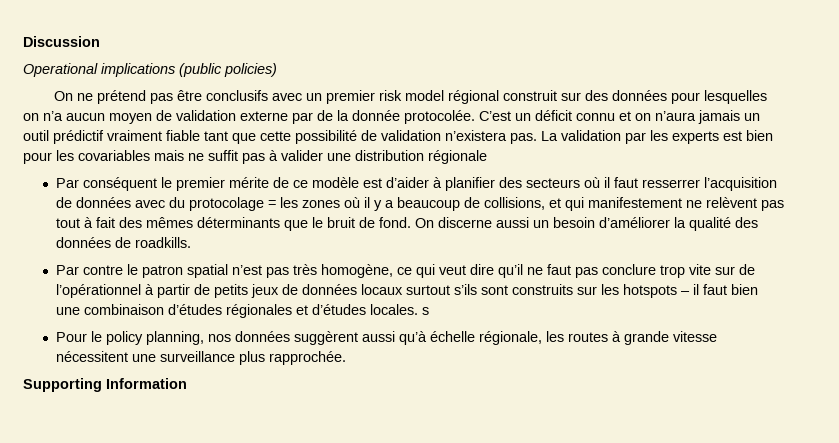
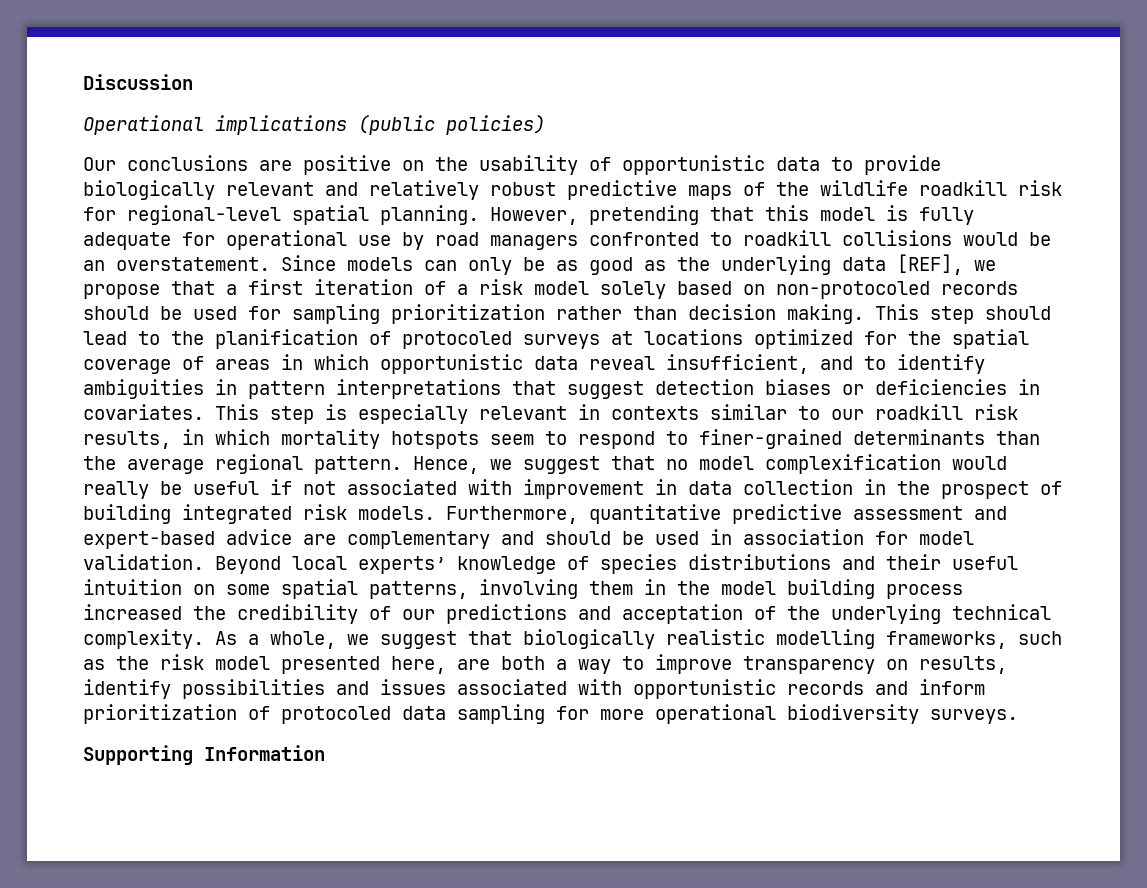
[53,90,767,104] [23,110,760,124] [23,130,773,144] [23,150,487,164] [55,177,777,191] [55,197,784,211] [55,217,758,231] [55,237,191,248] [55,264,755,278] [55,284,758,298] [55,304,429,318] [55,331,717,345] [55,351,346,365] On ne prétend pas être conclusifs avec un premier risk model régional construit sur des données pour lesquelles on n’a aucun moyen de validation externe par de la donnée protocolée. C’est un déficit connu et on n’aura jamais un outil prédictif vraiment fiable tant que cette possibilité de validation n’existera pas. La validation par les experts est bien pour les covariables mais ne suffit pas à valider une distribution régionale // Par conséquent le premier mérite de ce modèle est d’aider à planifier des secteurs où il faut resserrer l’acquisition de données avec du protocolage = les zones où il y a beaucoup de collisions, et qui manifestement ne relèvent pas tout à fait des mêmes déterminants que le bruit de fond. On discerne aussi un besoin d’améliorer la qualité des données de roadkills. // Par contre le patron spatial n’est pas très homogène, ce qui veut dire qu’il ne faut pas conclure trop vite sur de l’opérationnel à partir de petits jeux de données locaux surtout s’ils sont construits sur les hotspots – il faut bien une combinaison d’études régionales et d’études locales. s // Pour le policy planning, nos données suggèrent aussi qu’à échelle régionale, les routes à grande vitesse nécessitent une surveillance plus rapprochée. -> [83,155,941,175] [83,180,1062,200] [83,205,974,225] [83,230,1051,250] [83,254,996,275] [83,279,1018,299] [83,304,1051,324] [83,329,1029,349] [83,354,985,374] [83,379,1040,399] [83,404,1018,424] [83,429,1040,449] [83,454,1007,474] [83,479,1062,499] [83,504,1007,524] [83,529,974,549] [83,554,1018,574] [83,579,963,599] [83,604,1051,624] [83,629,1062,649] [83,654,1007,674] [83,679,985,699] [83,704,1018,724] Our conclusions are positive on the usability of opportunistic data to provide biologically relevant and relatively robust predictive maps of the wildlife roadkill risk for regional-level spatial planning. However, pretending that this model is fully adequate for operational use by road managers confronted to roadkill collisions would be an overstatement. Since models can only be as good as the underlying data [REF], we propose that a first iteration of a risk model solely based on non-protocoled records should be used for sampling prioritization rather than decision making. This step should lead to the planification of protocoled surveys at locations optimized for the spatial coverage of areas in which opportunistic data reveal insufficient, and to identify ambiguities in pattern interpretations that suggest detection biases or deficiencies in covariates. This step is especially relevant in contexts similar to our roadkill risk results, in which mortality hotspots seem to respond to finer-grained determinants than the average regional pattern. Hence, we suggest that no model complexification would really be useful if not associated with improvement in data collection in the prospect of building integrated risk models. Furthermore, quantitative predictive assessment and expert-based advice are complementary and should be used in association for model validation. Beyond local experts’ knowledge of species distributions and their useful intuition on some spatial patterns, involving them in the model building process increased the credibility of our predictions and acceptation of the underlying technical complexity. As a whole, we suggest that biologically realistic modelling frameworks, such as the risk model presented here, are both a way to improve transparency on results, identify possibilities and issues associated with opportunistic records and inform prioritization of protocoled data sampling for more operational biodiversity surveys.

